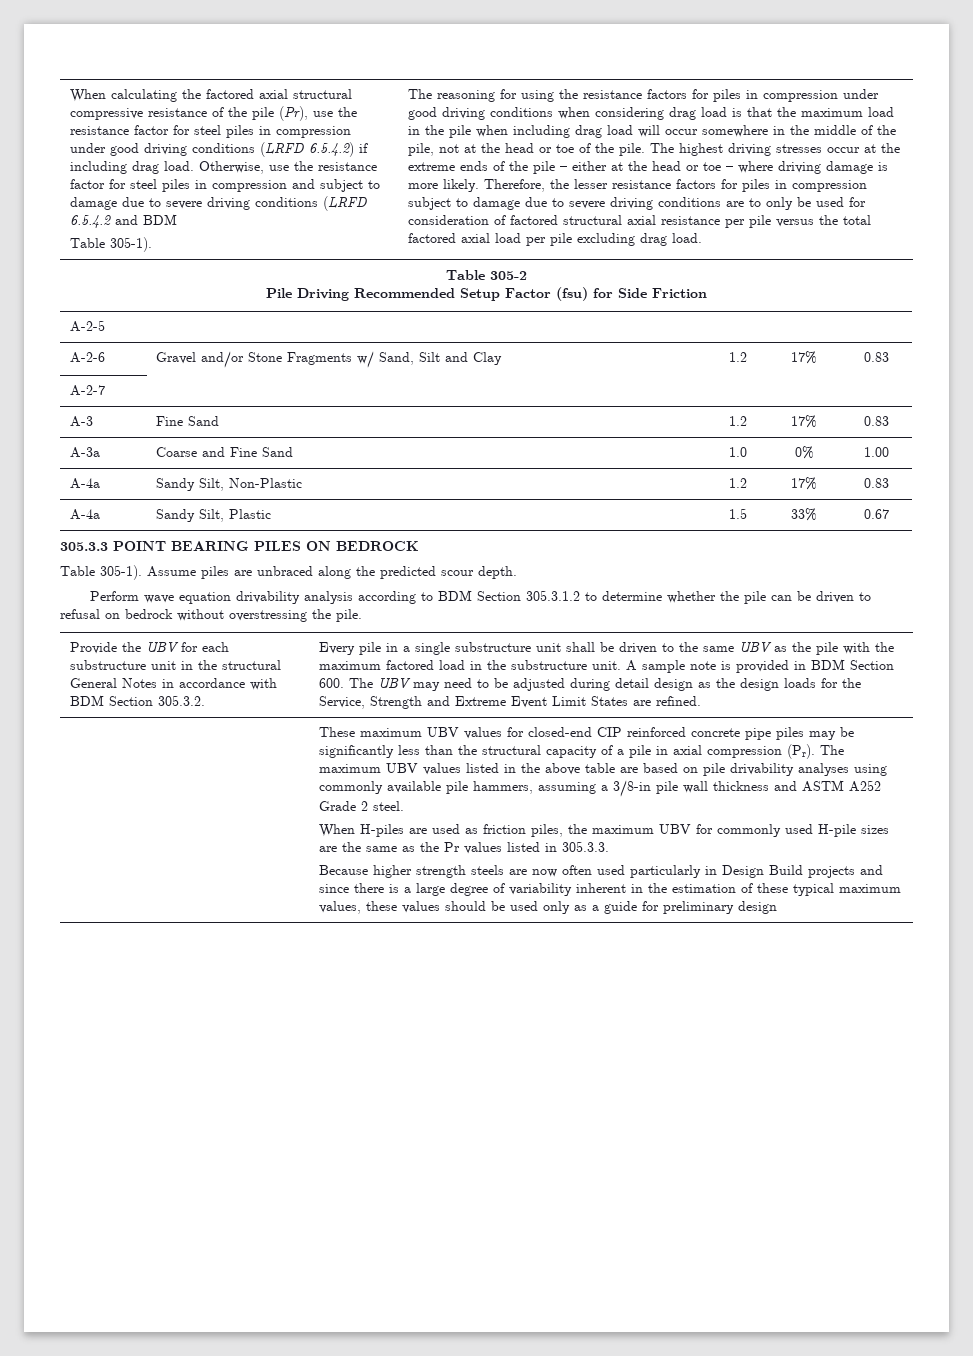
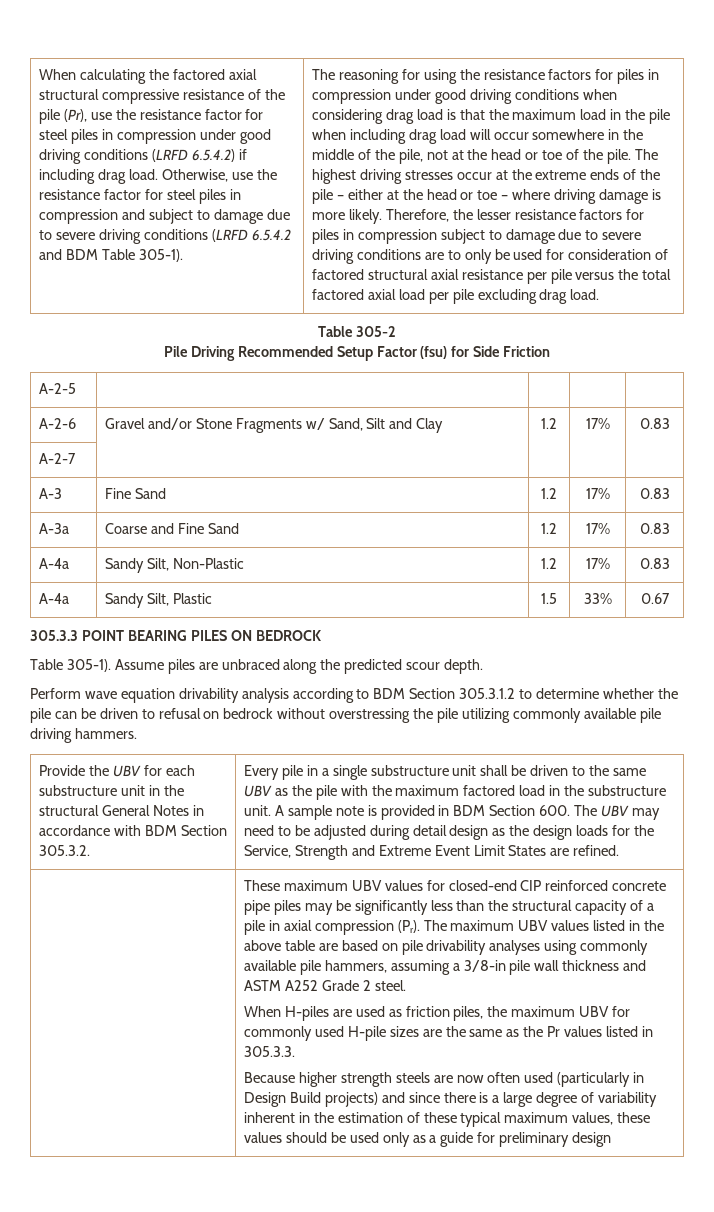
(178, 219) // -> (98, 254) none
[728,447,747,457] [794,446,814,459] [863,447,889,457] 1.0 | 0% | 1.00 -> [541,523,557,534] [585,523,610,534] [639,523,670,534] 1.2 | 17% | 0.83
[336,609,362,622] pile. -> [437,708,661,723] [30,728,137,743] pile utilizing commonly available pile driving hammers.
[630,865,702,878] particularly -> [557,1072,631,1087] (particularly
[808,866,856,878] projects -> [324,1092,378,1107] projects)

